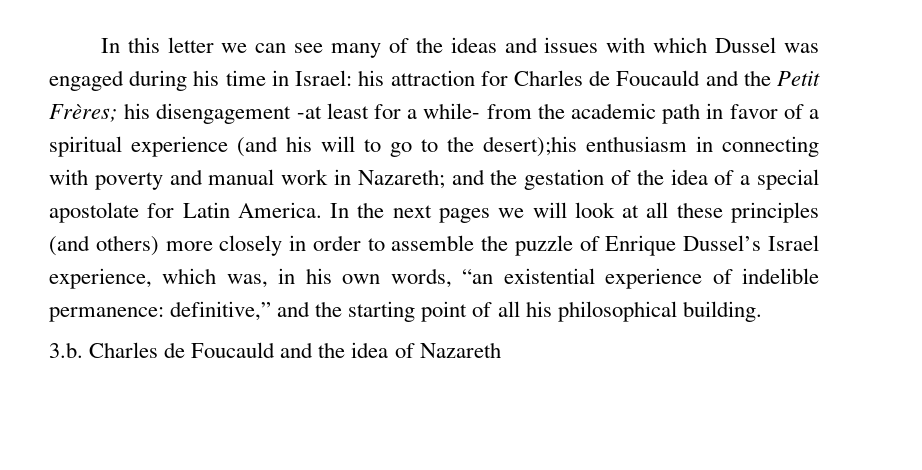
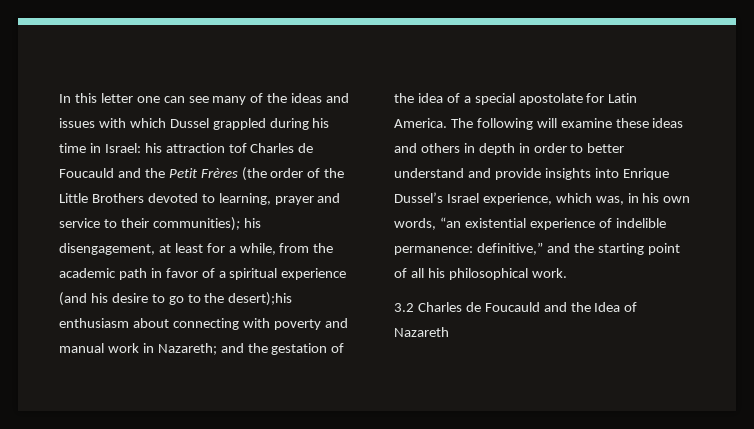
[221,43,248,53] we -> [136,96,160,103] one
[784,43,819,53] [49,70,124,91] was engaged -> [212,118,266,130] grappled
[480,71,508,86] for -> [228,143,247,153] tof
[49,103,322,124] Frères; his disengagement -at -> [200,167,345,181] [59,193,341,205] [59,217,261,231] [59,243,171,255] Frères (the order of the Little Brothers devoted to learning, prayer and service to their communities); his disengagement, at
[423,103,481,119] while- -> [239,243,276,255] while,
[321,136,355,152] will -> [111,293,148,303] desire
[696,136,713,152] in -> [132,318,169,328] about
[330,202,820,223] [49,235,600,256] In the next pages we will look at all these principles (and others) more closely in order to assemble the puzzle of -> [450,118,684,130] [394,143,625,155] [394,168,619,180] The following will examine these ideas and others in depth in order to better understand and provide insights into
[682,301,762,322] [49,342,389,358] building. // 3.b. Charles de Foucauld and the idea -> [531,268,567,278] [394,302,621,312] work. // 3.2 Charles de Foucauld and the Idea

